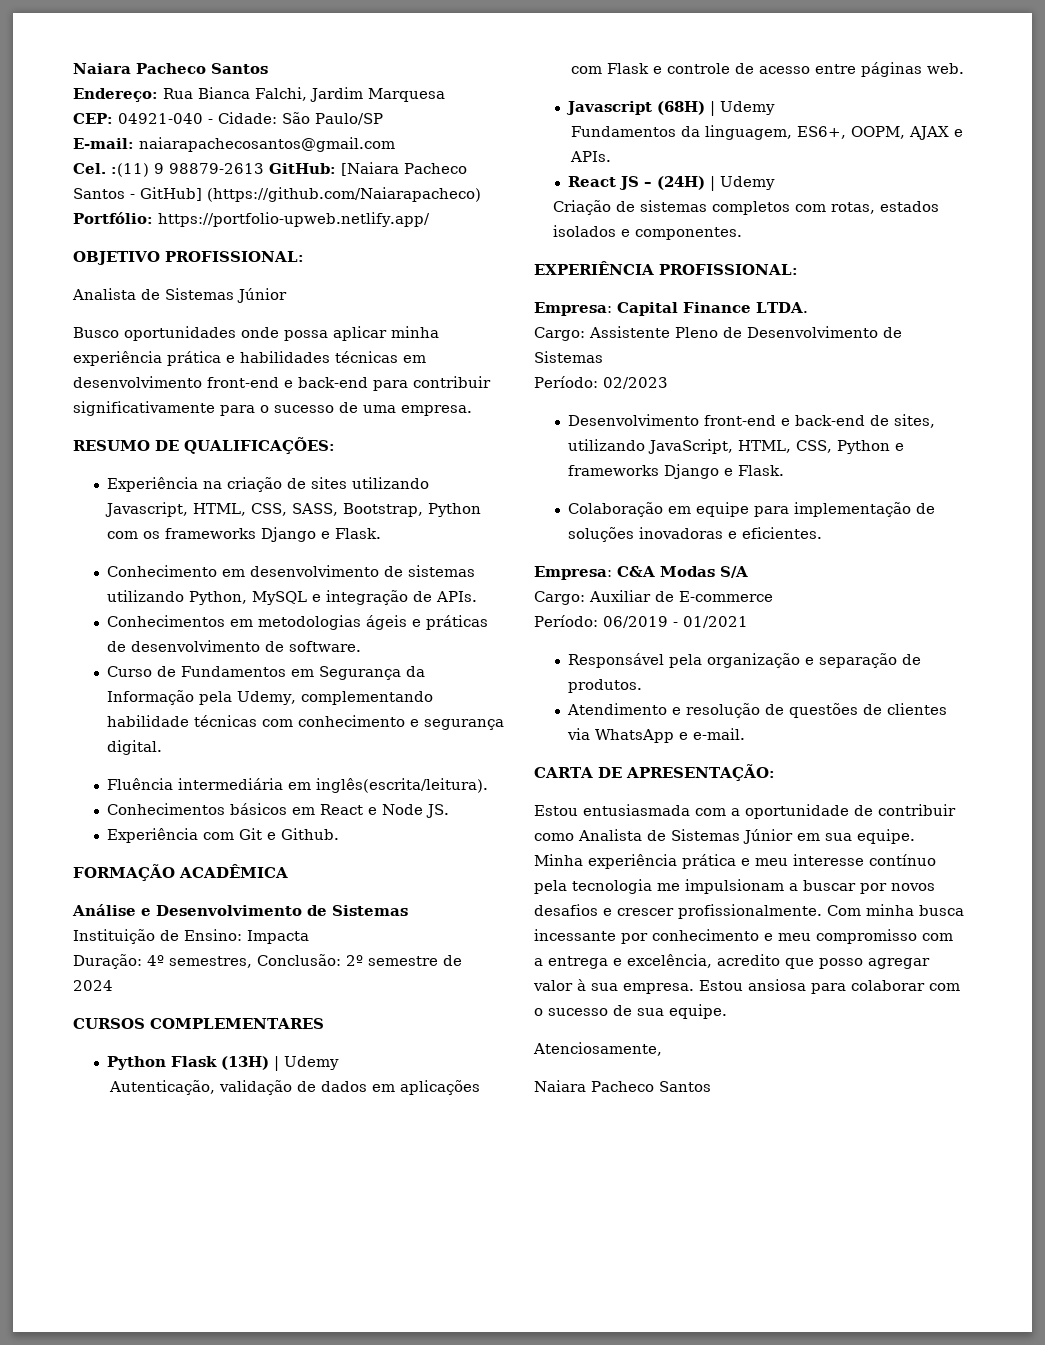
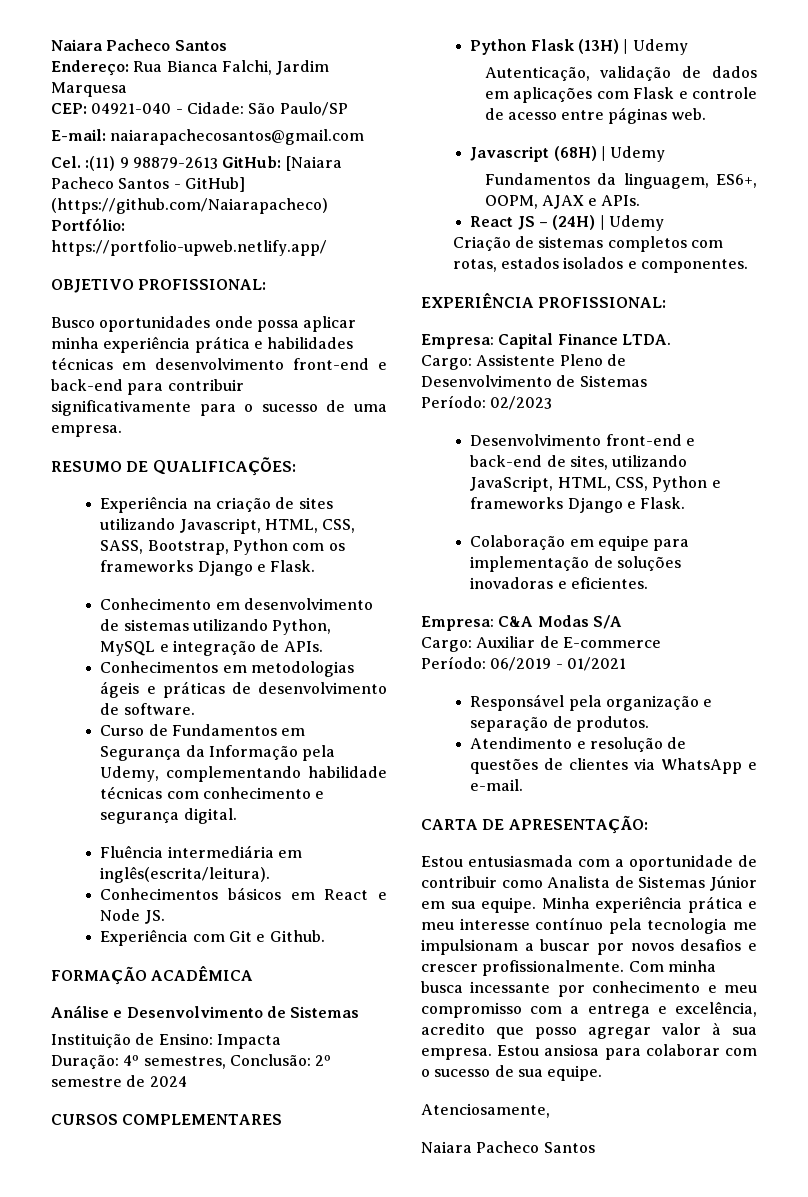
[72,288,287,303] // Analista de Sistemas Júnior -> (267, 284) none

